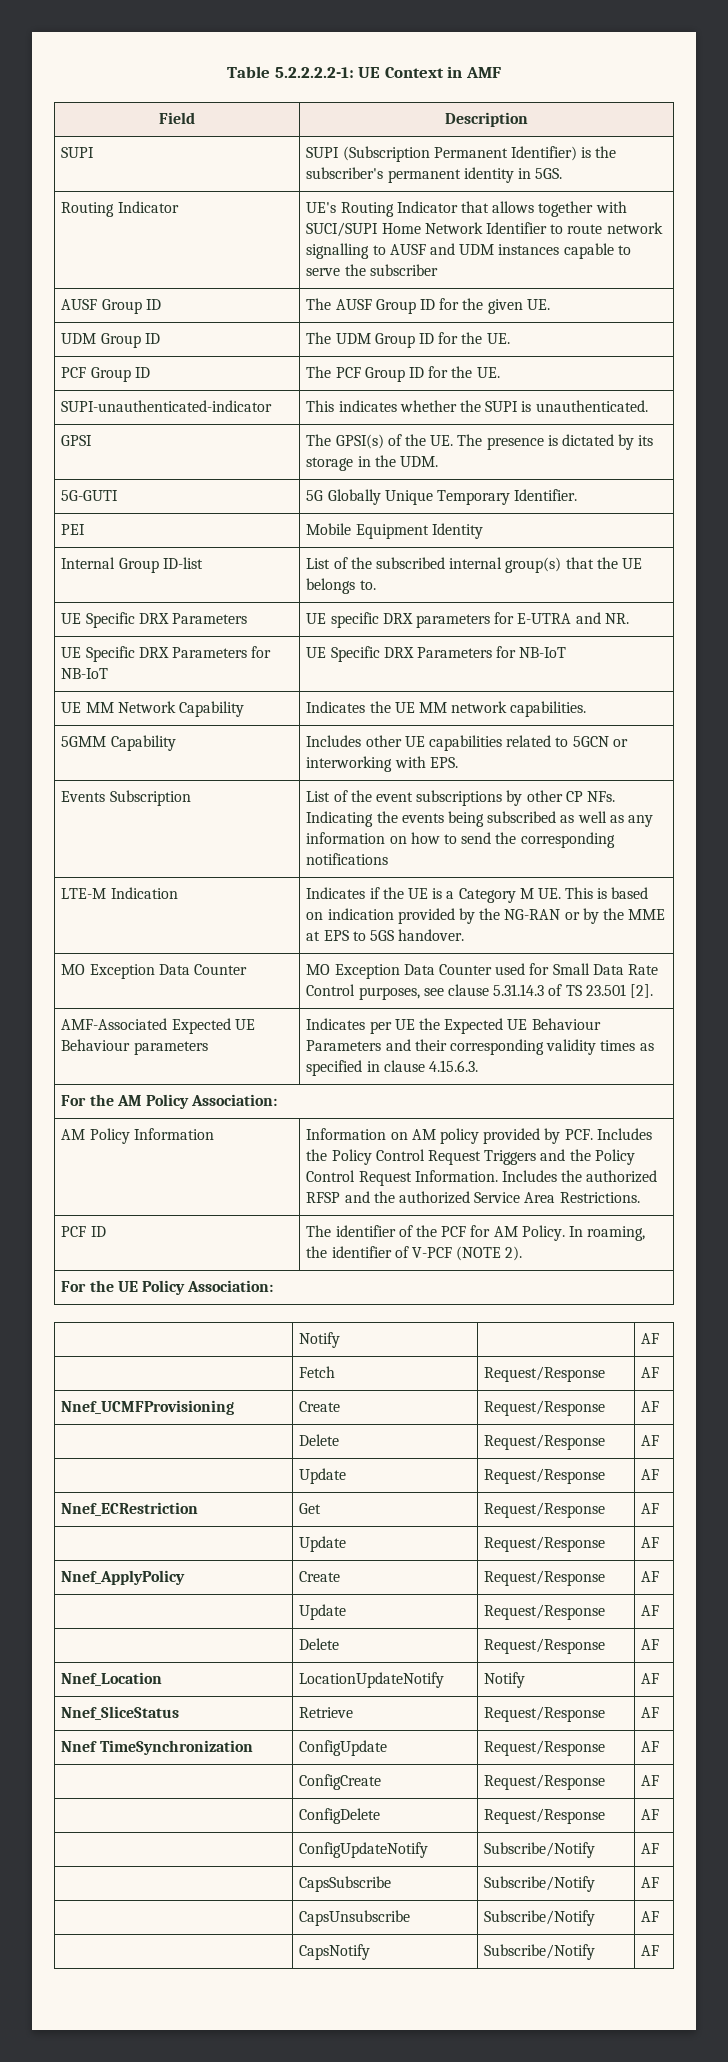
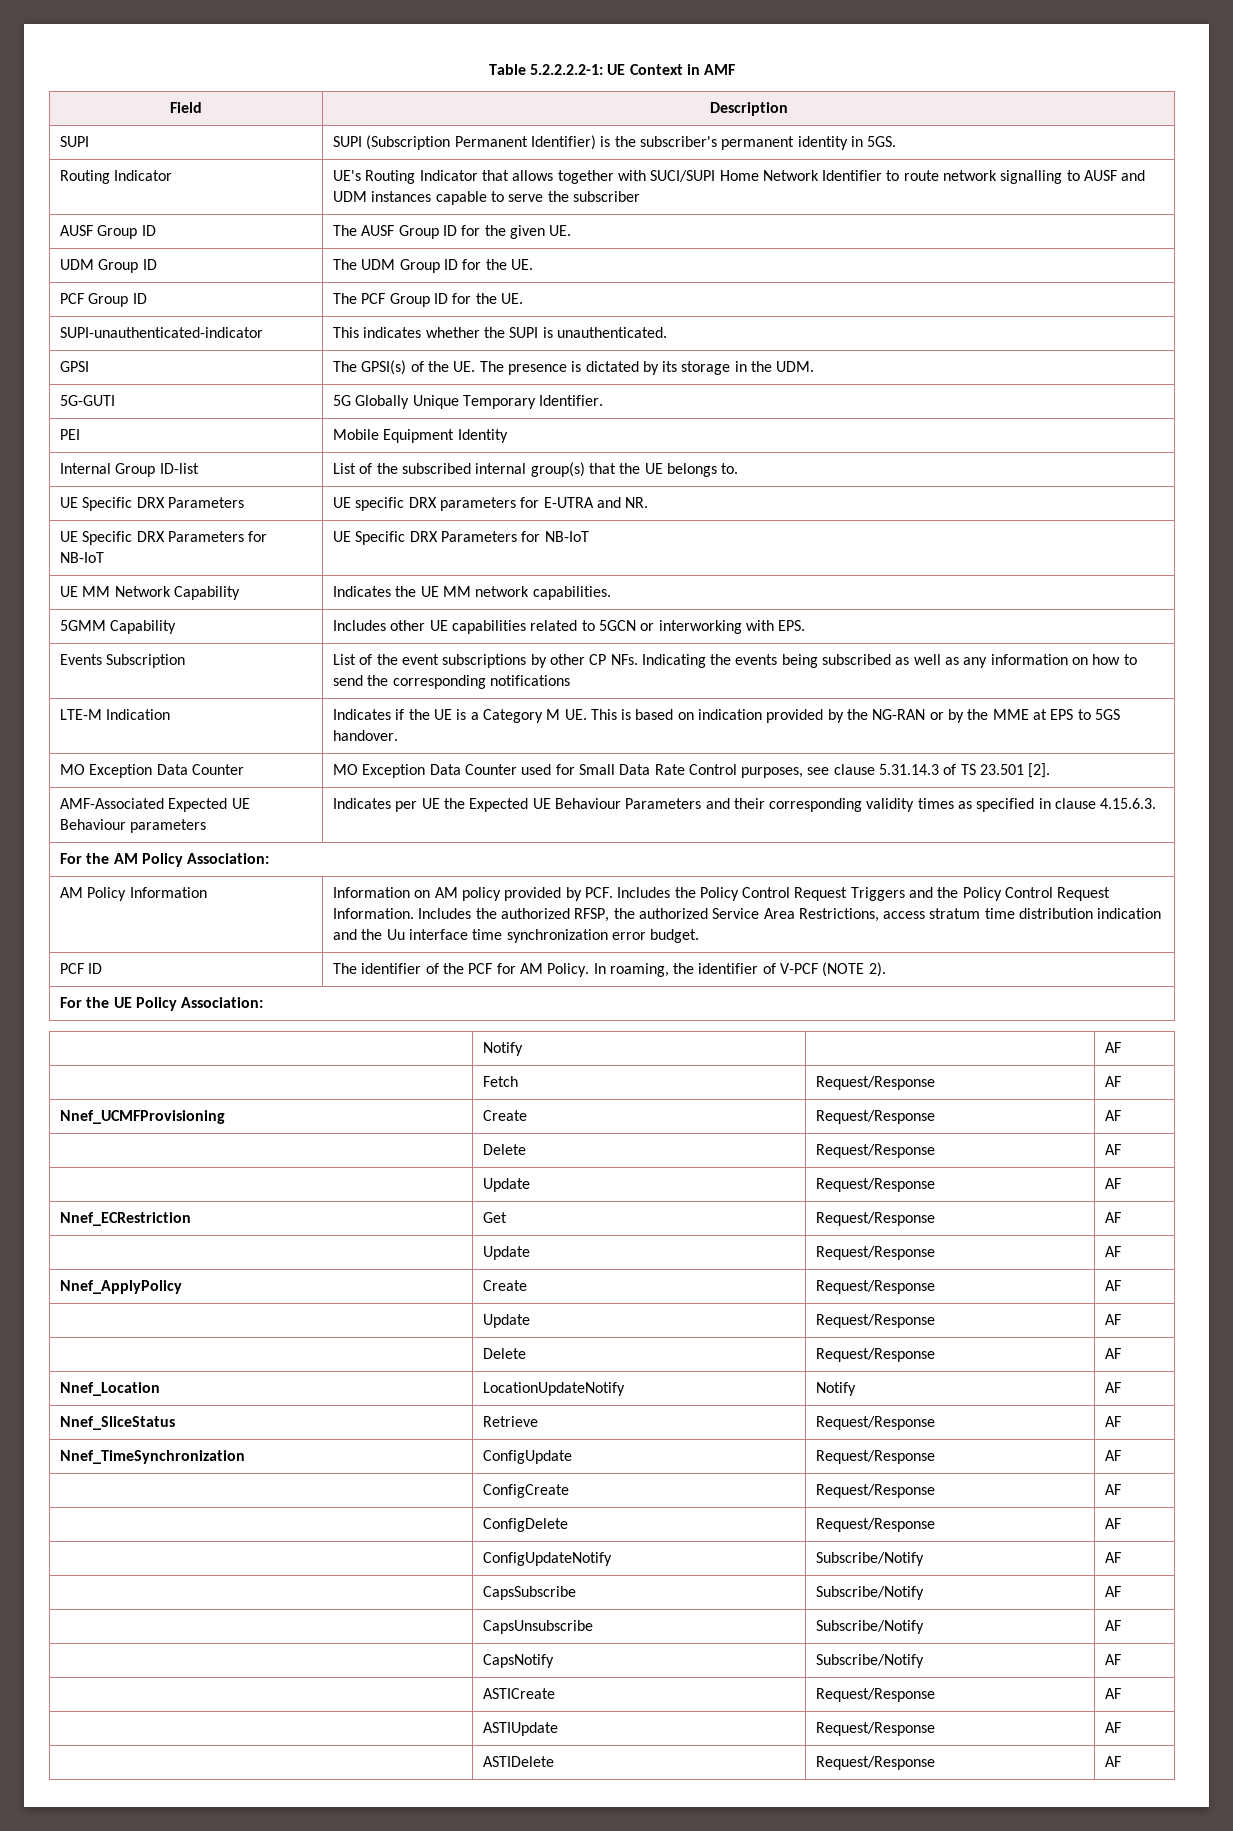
[306,1191,370,1203] RFSP and -> [574,908,610,922] RFSP,
[559,1192,640,1203] Restrictions. -> [798,908,1162,922] [332,929,700,943] Restrictions, access stratum time distribution indication and the Uu interface time synchronization error budget.
[61,1740,253,1755] Nnef TimeSynchronization -> [59,1450,245,1464] Nnef_TimeSynchronization
(660, 1950) none -> [482,1688,555,1699] [815,1688,935,1702] [1104,1688,1121,1699] [482,1722,558,1736] [815,1722,935,1736] [1104,1722,1121,1733] [482,1756,554,1767] [815,1756,935,1770] [1104,1756,1121,1767] // | ASTICreate | Request/Response | AF // | ASTIUpdate | Request/Response | AF // | ASTIDelete | Request/Response | AF

